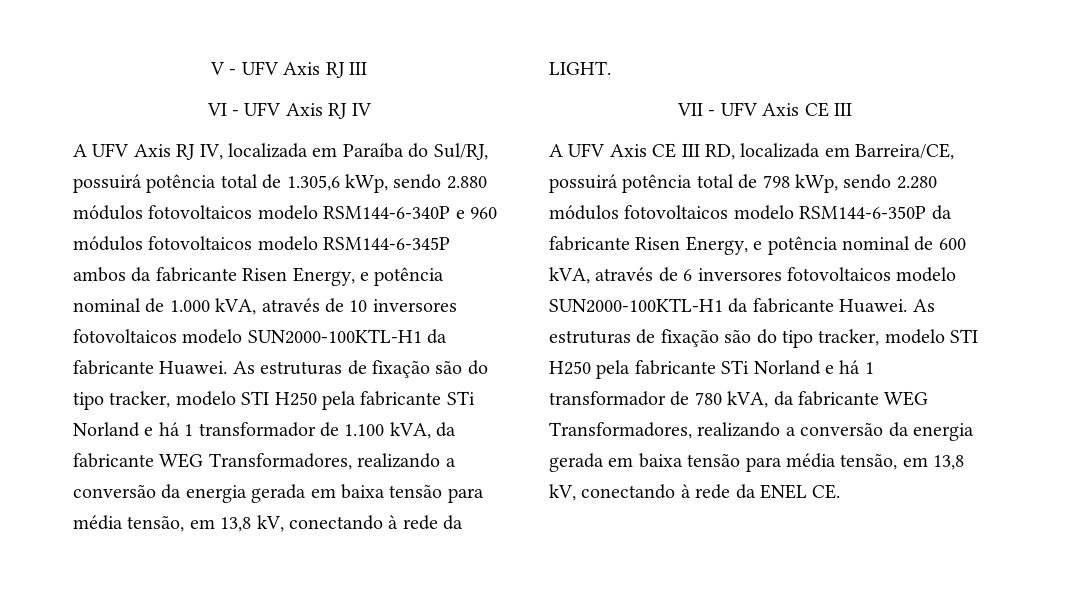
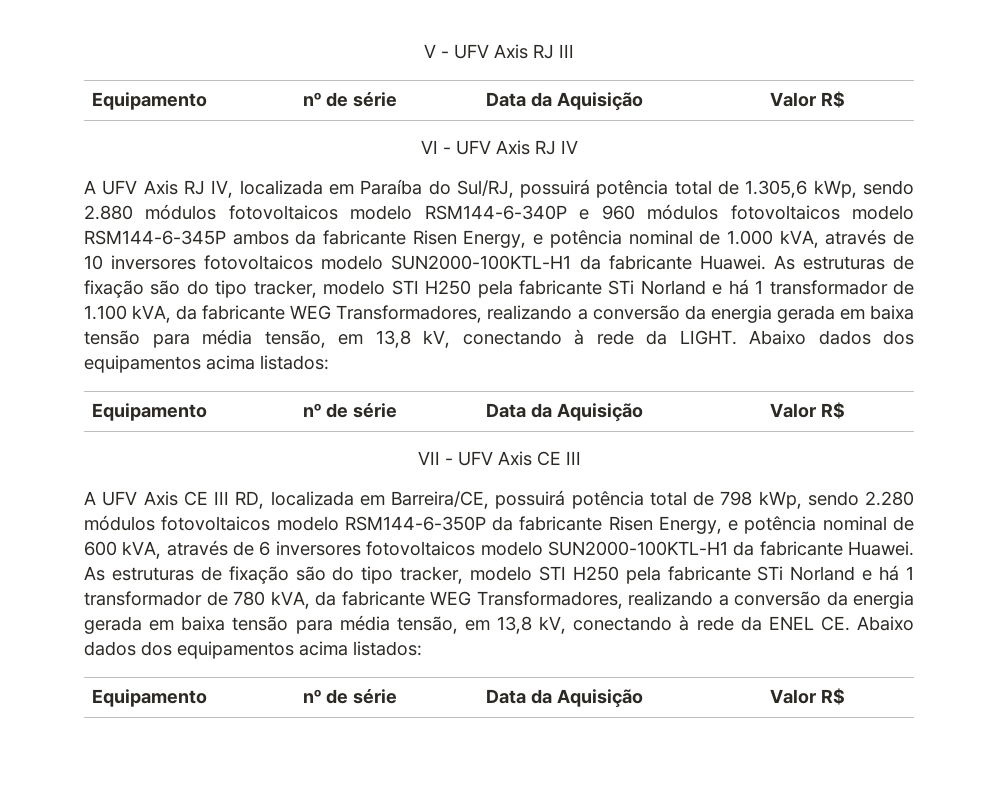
(367, 68) none -> [92,92,208,110] [303,92,398,107] [486,92,644,111] [770,91,846,108] // Equipamento | nº de série | Data da Aquisição | Valor R$
(611, 68) none -> [749,330,914,345] [84,355,329,373] [92,403,208,421] [303,403,398,418] [486,403,644,422] [770,402,846,419] Abaixo dados dos equipamentos acima listados: // Equipamento | nº de série | Data da Aquisição | Valor R$
(841, 491) none -> [857,616,914,631] [84,641,422,659] [92,689,208,707] [303,689,398,704] [486,689,644,708] [770,688,846,705] Abaixo dados dos equipamentos acima listados: // Equipamento | nº de série | Data da Aquisição | Valor R$

